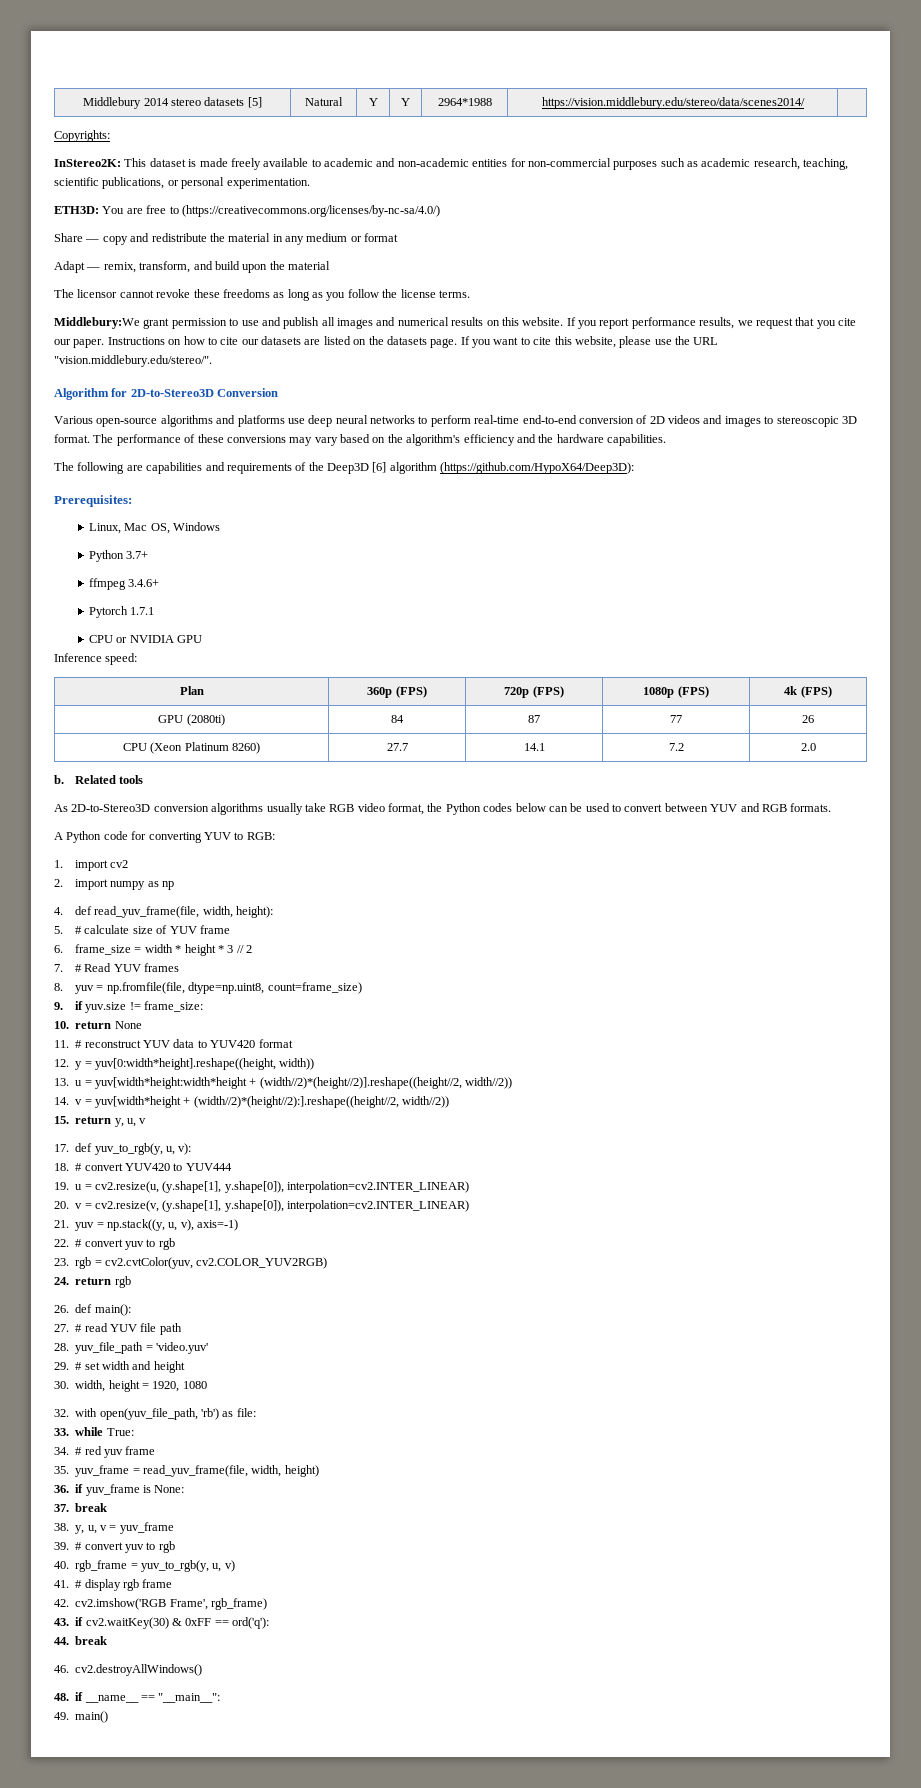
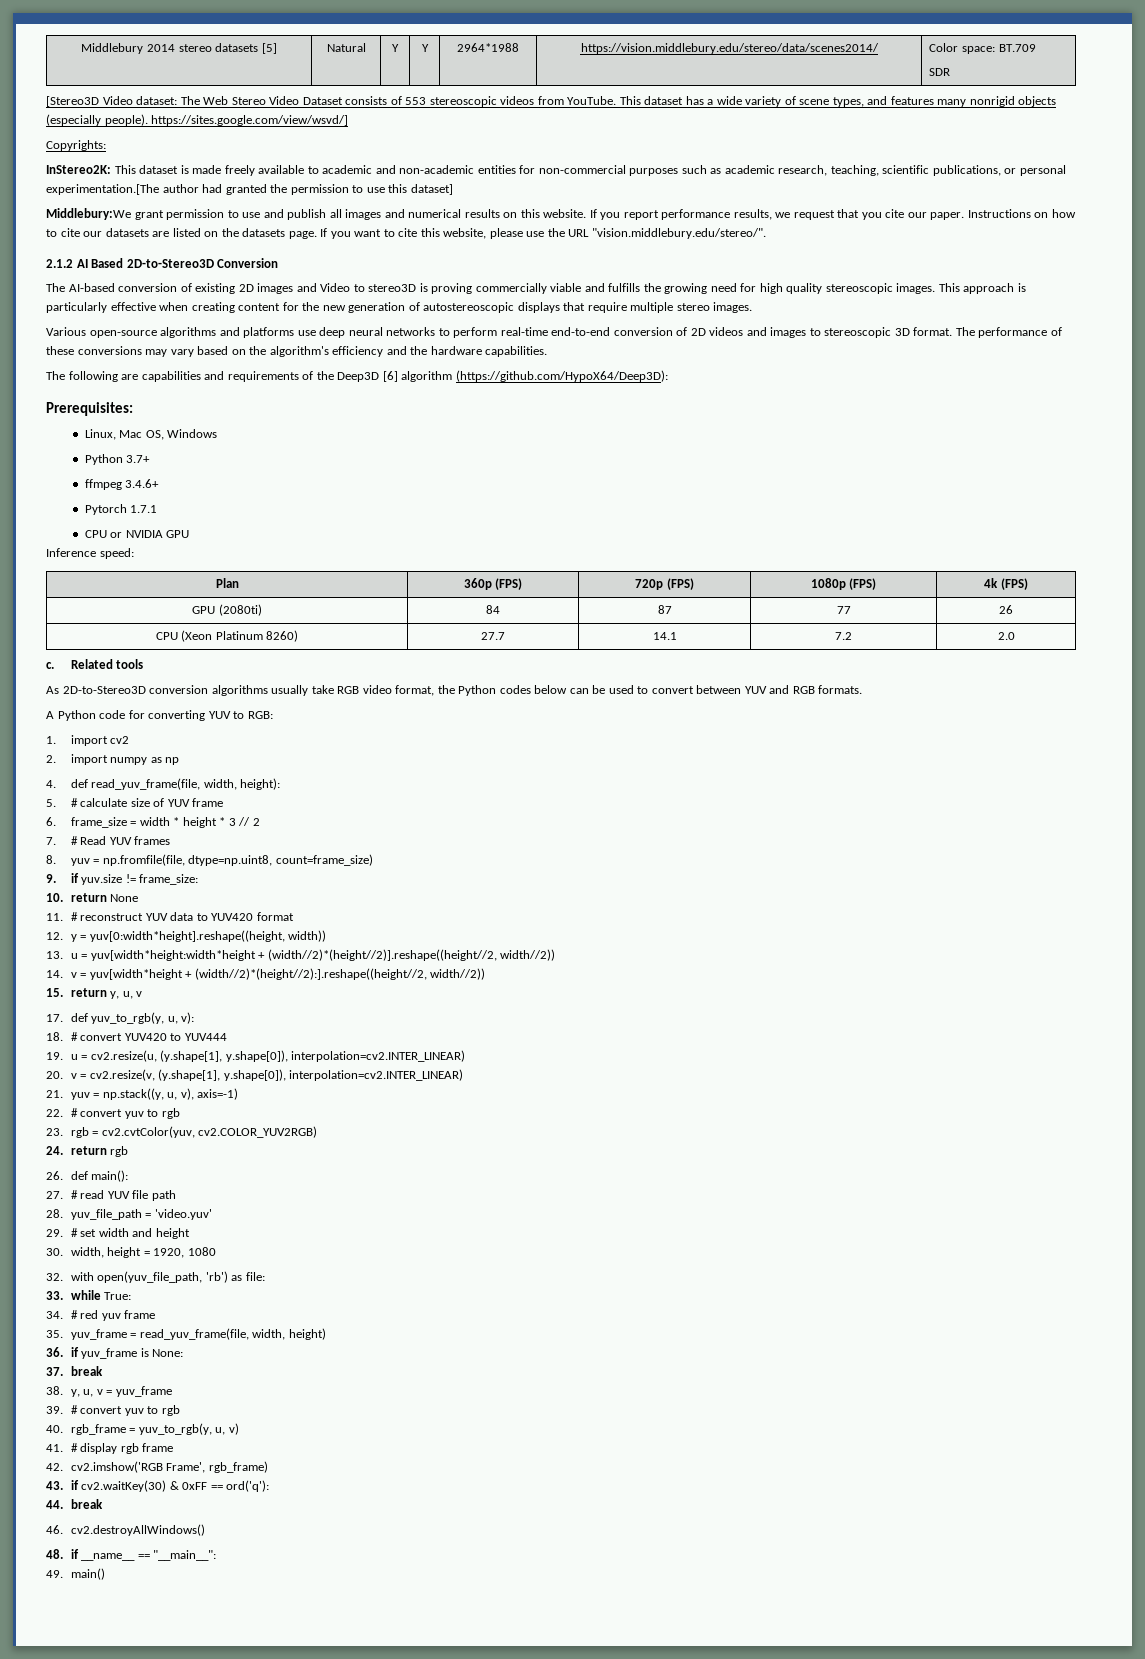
(805, 103) none -> [929,43,1036,54] [929,68,951,76] [46,96,1057,107] [46,114,349,126] Color space: BT.709 // SDR // [Stereo3D Video dataset: The Web Stereo Video Dataset consists of 553 stereoscopic videos from YouTube. This dataset has a wide variety of scene types, and features many nonrigid objects (especially people). https://sites.google.com/view/wsvd/]
[226,178,310,189] [54,205,440,217] [54,233,399,245] [54,261,330,273] [54,289,470,301] experimentation. // ETH3D: You are free to (https://creativecommons.org/licenses/by-nc-sa/4.0/) // Share — copy and redistribute the material in any medium or format // Adapt — remix, transform, and build upon the material // The licensor cannot revoke these freedoms as long as you follow the license terms. -> [46,184,453,195] experimentation.[The author had granted the permission to use this dataset]
[54,388,128,400] Algorithm for -> [46,258,124,268] 2.1.2 AI Based
(279, 392) none -> [46,283,1026,294] [46,302,753,313] // The AI-based conversion of existing 2D images and Video to stereo3D is proving commercially viable and fulfills the growing need for high quality stereoscopic images. This approach is particularly effective when creating content for the new generation of autostereoscopic displays that require multiple stereo images.
[54,775,64,784] b. -> [46,662,54,669] c.

